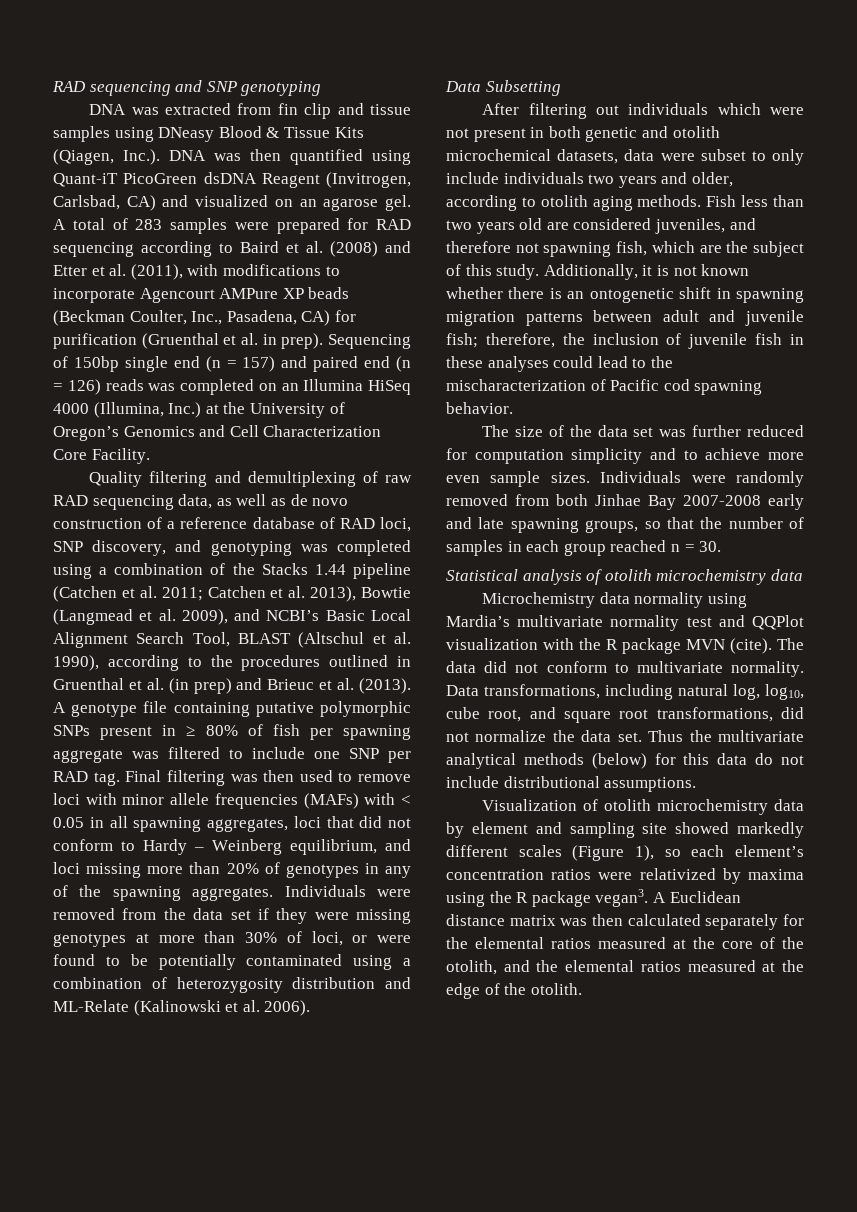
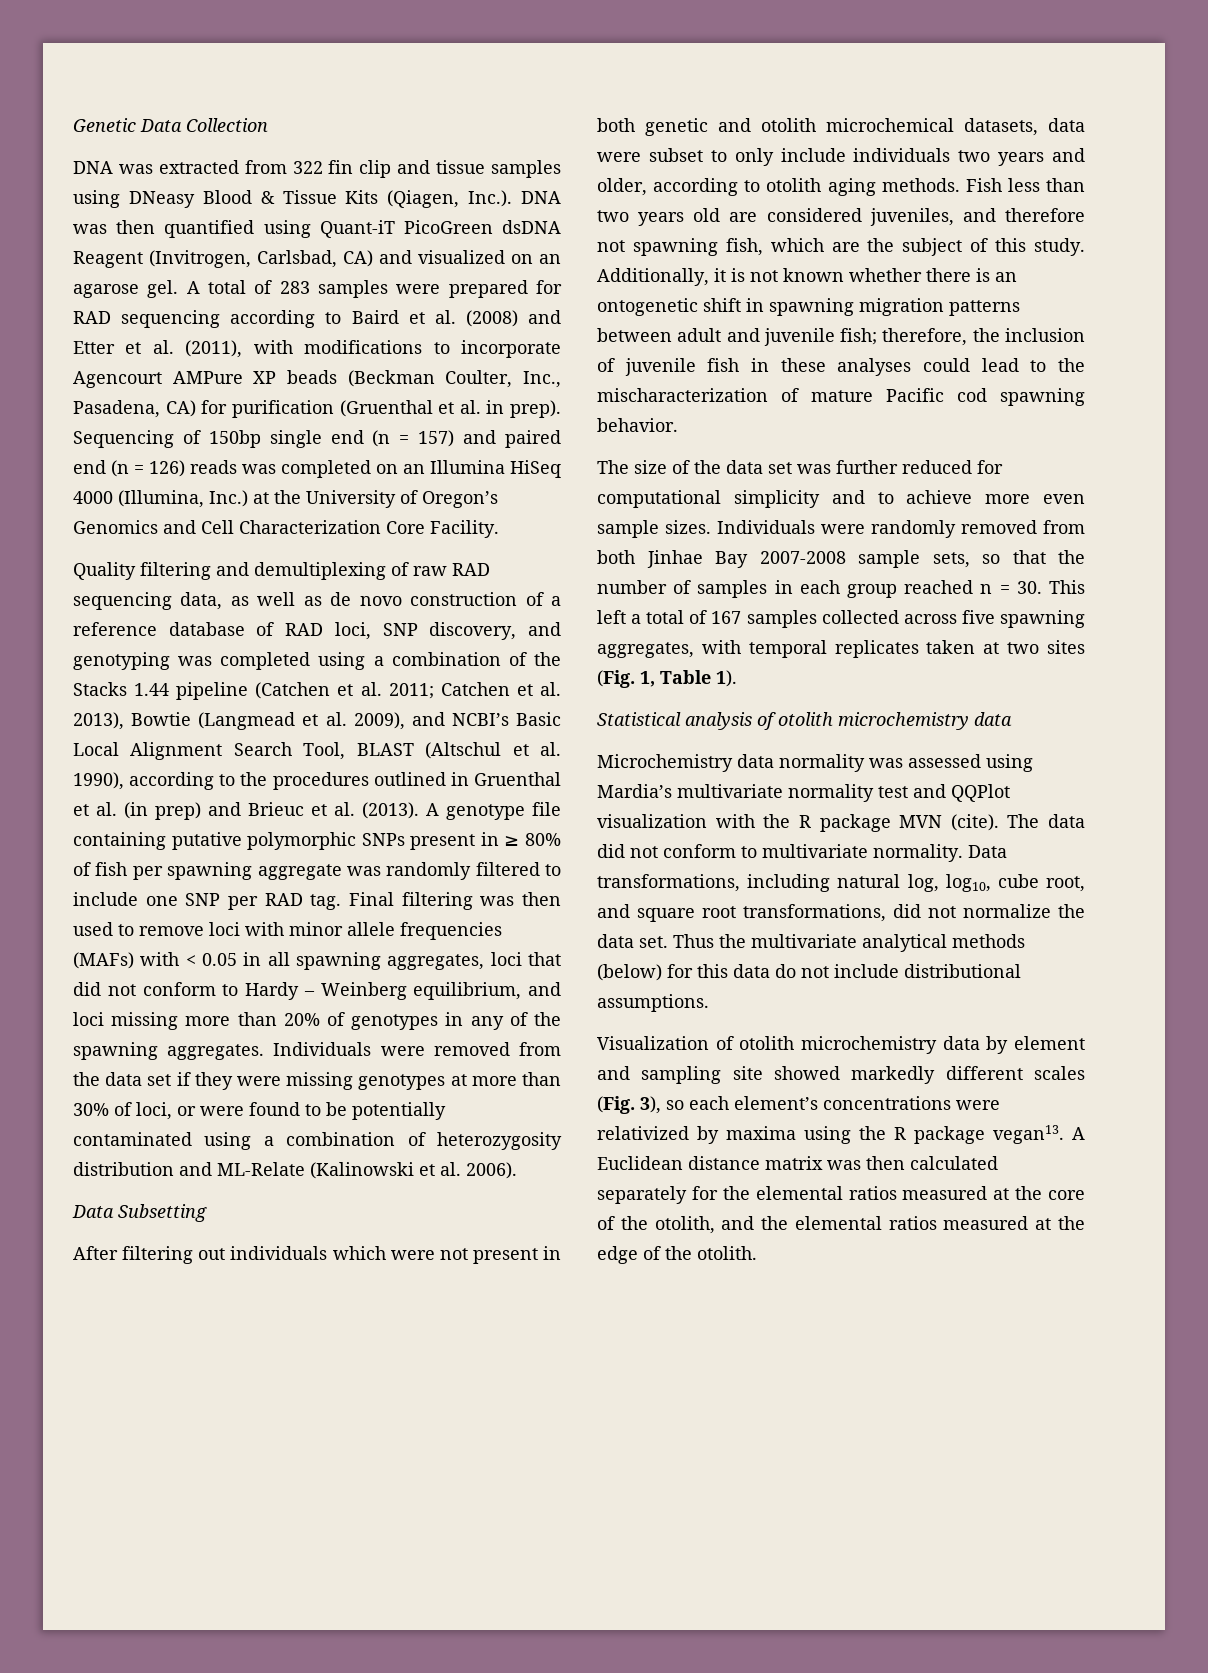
[52,80,322,96] RAD sequencing and SNP genotyping -> [73,118,268,132] Genetic Data Collection
(272, 109) none -> [292,161,323,174] 322
(159, 755) none -> [386,862,472,880] randomly
(606, 385) none -> [811,390,873,402] mature
[474,449,564,464] computation -> [597,490,721,508] computational
[768,494,804,510] [446,517,639,533] early and late spawning groups, -> [858,550,970,568] sample sets,
(722, 546) none -> [1049,580,1085,594] [597,610,1085,628] [597,640,1085,658] [597,670,737,688] This left a total of 167 samples collected across five spawning aggregates, with temporal replicates taken at two sites (Fig. 1, Table 1).
(704, 600) none -> [869,754,981,768] was assessed
[572,845,654,861] (Figure 1), -> [597,1096,661,1114] (Fig. 3),
[446,869,592,880] concentration ratios -> [823,1096,951,1110] concentrations
[595,889,649,907] vegan3. -> [993,1125,1064,1144] vegan13.

